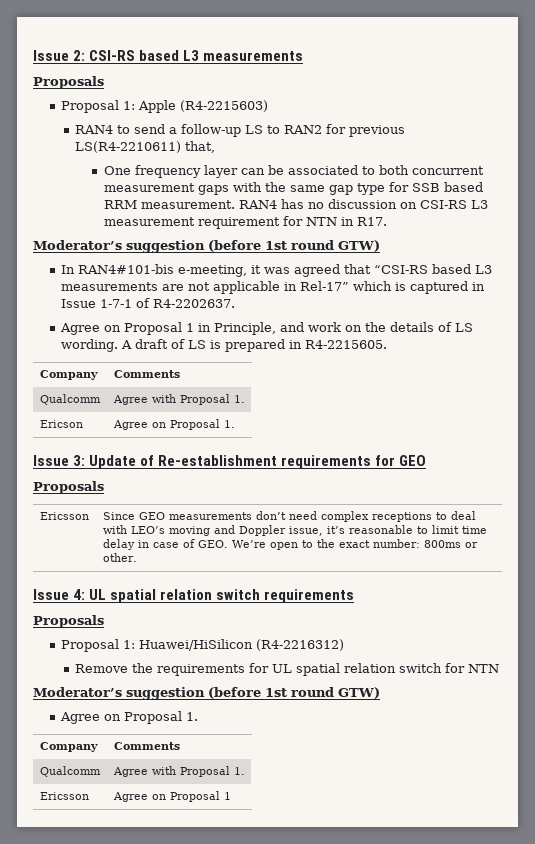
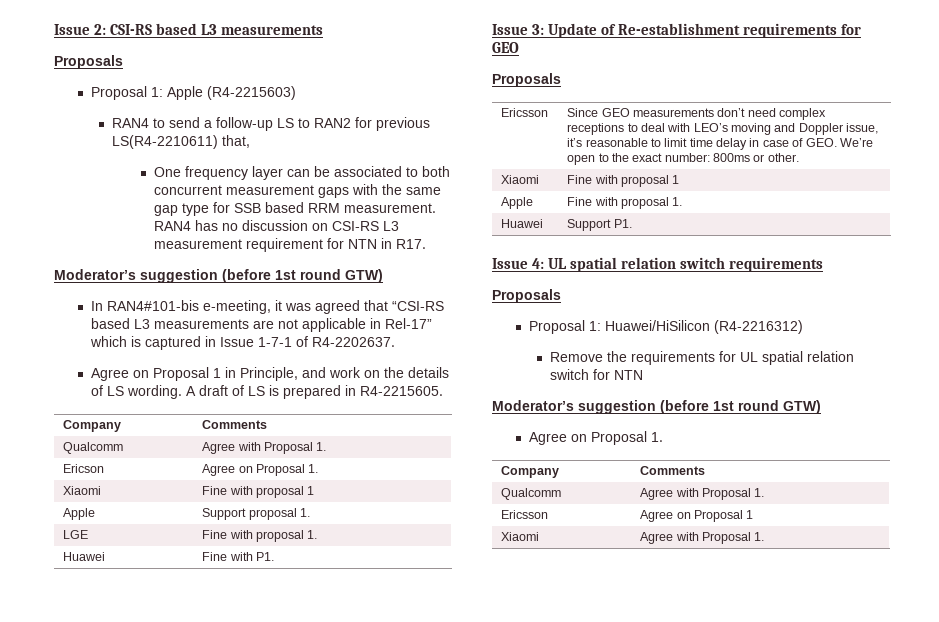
(235, 424) none -> [63,486,102,495] [202,486,315,498] [63,508,96,520] [202,508,310,520] [63,530,89,539] [202,530,318,542] [63,552,106,561] [202,552,274,561] // Xiaomi | Fine with proposal 1 // Apple | Support proposal 1. // LGE | Fine with proposal 1. // Huawei | Fine with P1.
(137, 557) none -> [501,175,540,184] [567,175,680,187] [501,197,534,209] [567,197,683,209] [501,219,544,228] [567,219,632,231] // Xiaomi | Fine with proposal 1 // Apple | Fine with proposal 1. // Huawei | Support P1.
(231, 796) none -> [501,532,540,541] [640,532,765,544] // Xiaomi | Agree with Proposal 1.

